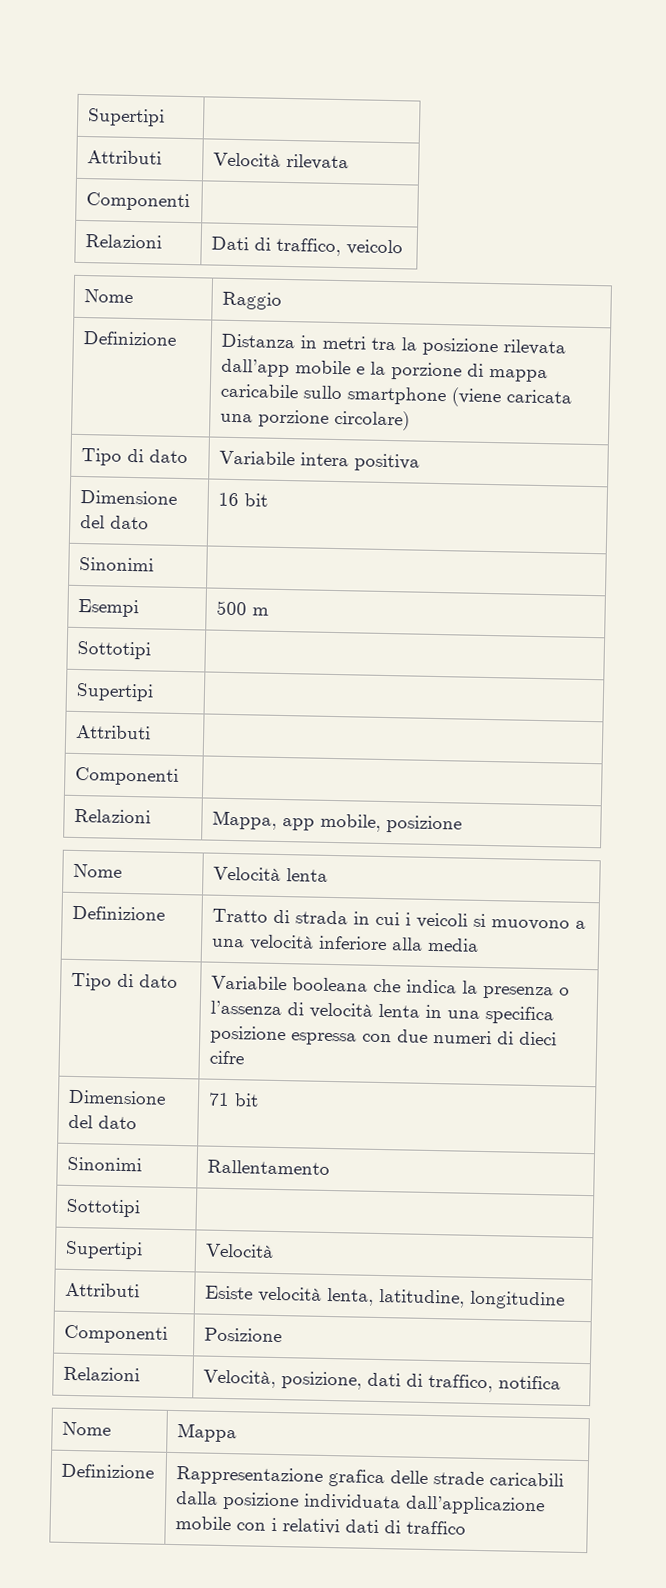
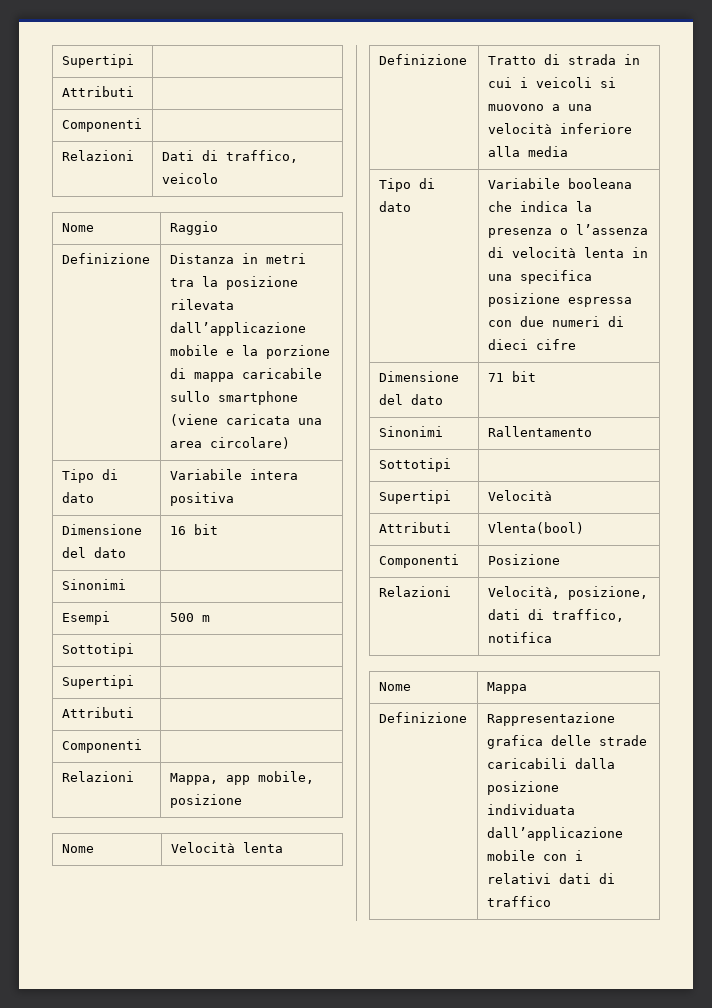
[88,108,166,127] [87,150,163,165] [213,152,350,171] Supertipi | // Attributi | Velocità rilevata -> [61,54,134,68] [61,86,134,97] Supertipi | // Attributi |
[221,358,291,378] dall’app -> [169,322,306,336] dall’applicazione
[258,409,330,428] porzione -> [169,441,202,448] area
[205,1285,566,1310] Esiste velocità lenta, latitudine, longitudine -> [487,522,584,534] Vlenta(bool)

